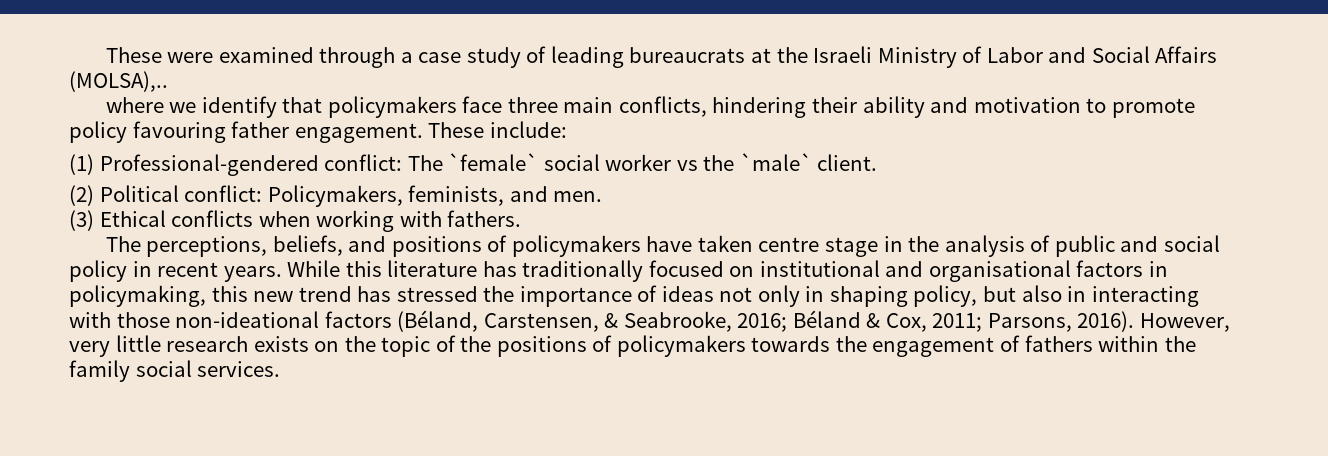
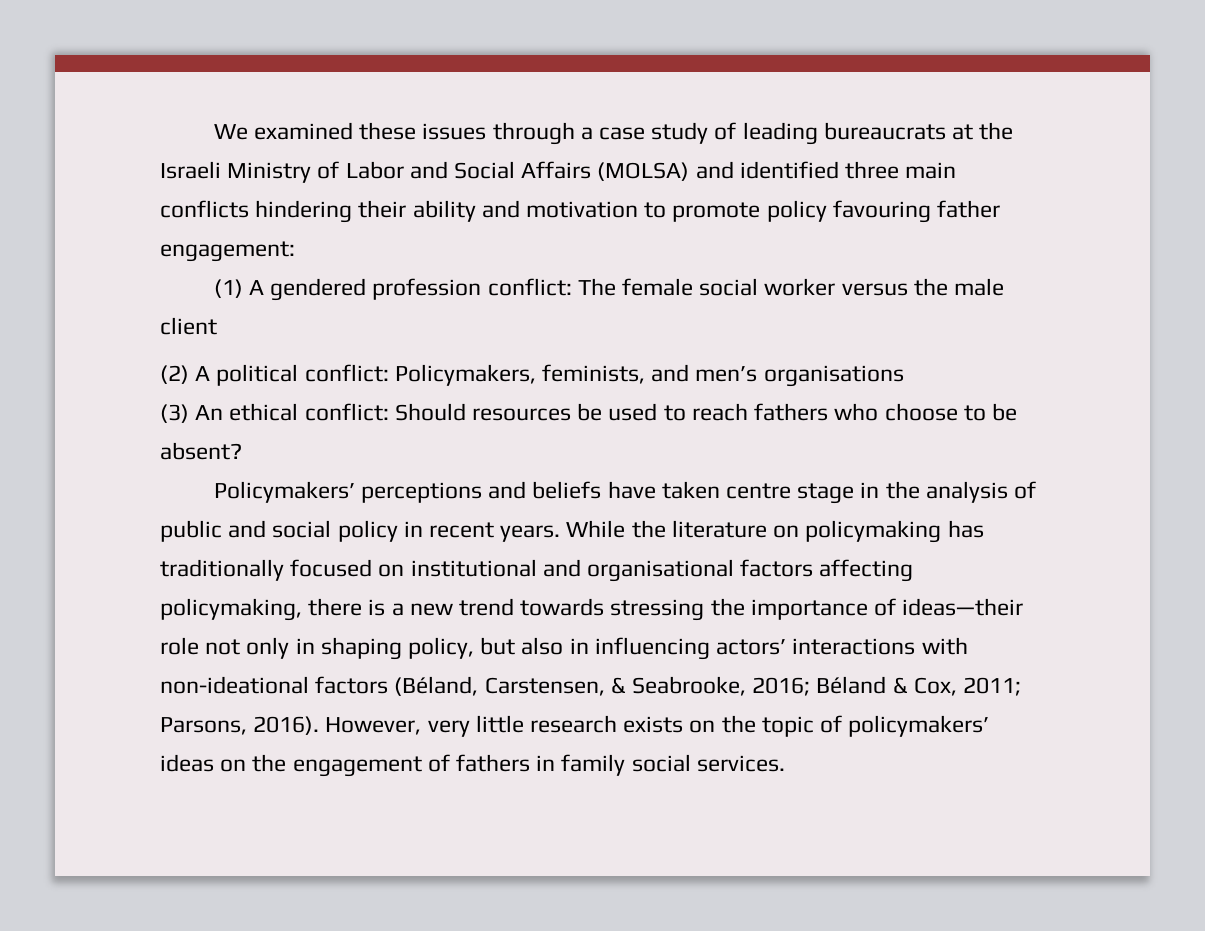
[105,47,314,63] These were examined -> [213,122,487,140] We examined these issues
[69,71,168,92] [105,96,503,118] (MOLSA),.. // where we identify that policymakers face -> [597,161,839,181] (MOLSA) and identified
[618,96,707,117] conflicts, -> [160,200,249,218] conflicts
[294,121,567,143] [69,154,319,176] engagement. These include: // (1) Professional-gendered -> [160,241,295,262] [213,278,482,301] engagement: // (1) A gendered profession
[448,153,539,171] `female` -> [622,278,694,296] female
[676,153,878,171] vs the `male` client. -> [841,278,1005,296] [160,317,217,335] versus the male client
[99,185,179,202] Political -> [195,364,299,386] A political
[553,191,603,202] men. -> [695,365,904,387] men’s organisations
[99,210,522,232] [105,235,641,257] Ethical conflicts when working with fathers. // The perceptions, beliefs, and positions of policymakers -> [195,403,1017,421] [160,442,242,460] [213,481,602,503] An ethical conflict: Should resources be used to reach fathers who choose to be absent? // Policymakers’ perceptions and beliefs
[345,260,478,277] this literature -> [631,520,942,543] the literature on policymaking
[1149,261,1169,277] [69,285,478,307] in policymaking, this new trend has stressed -> [819,559,914,582] [160,598,705,621] affecting policymaking, there is a new trend towards stressing
[661,286,714,302] ideas -> [902,598,1024,616] [160,637,199,655] ideas—their role
[1091,286,1199,307] [69,312,170,328] interacting with those -> [594,637,968,660] influencing actors’ interactions with
[460,335,831,357] the positions of policymakers towards -> [848,715,990,737] [160,754,247,772] policymakers’ ideas on
[1098,336,1196,352] within the -> [536,755,556,771] in

